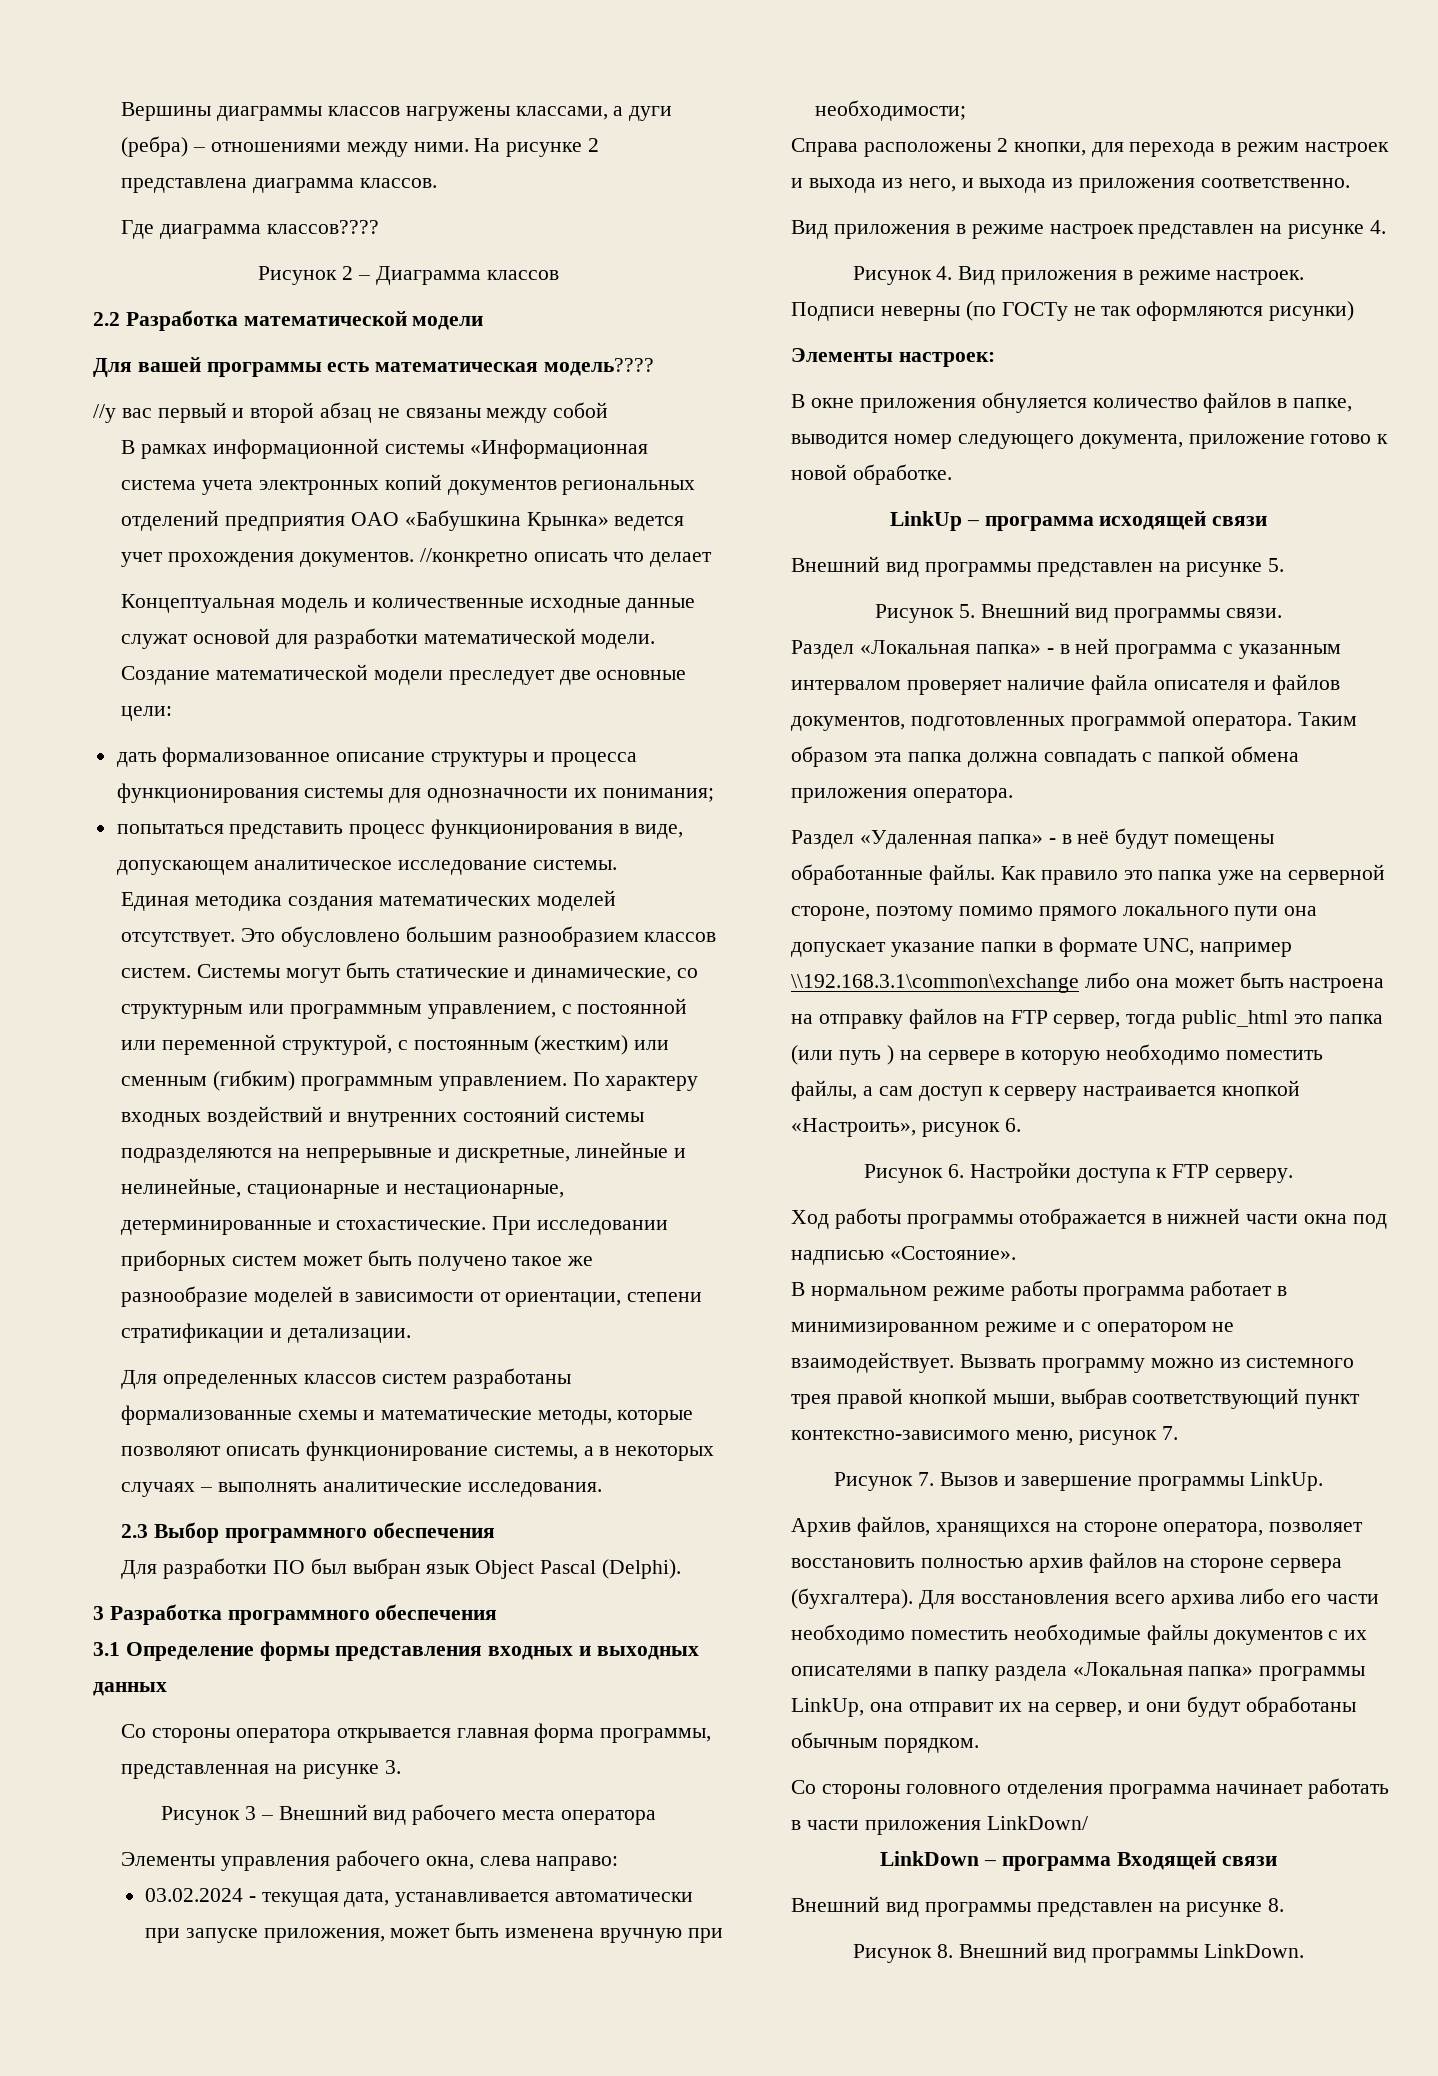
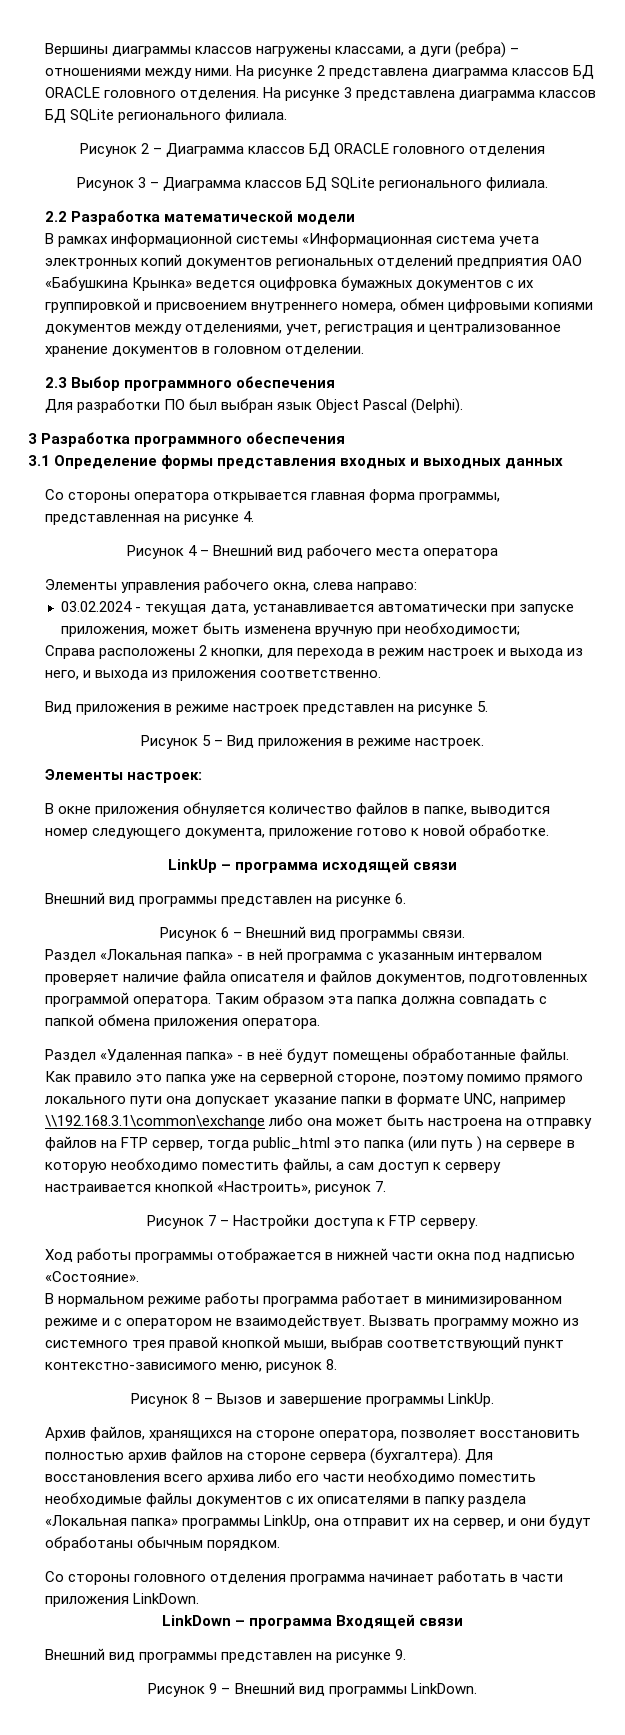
[359,178,437,188] [121,220,379,239] классов. // Где диаграмма классов???? -> [512,65,595,79] [44,87,597,101] [44,109,288,123] классов БД ORACLE головного отделения. На рисунке 3 представлена диаграмма классов БД SQLite регионального филиала.
[93,310,484,331] [93,357,655,377] [93,402,609,423] // 2.2 Разработка математической модели // Для вашей программы есть математическая модель???? // //у вас первый и второй абзац не связаны между собой -> [309,143,546,157] [76,177,549,191] [44,210,356,225] БД ORACLE головного отделения // Рисунок 3 – Диаграмма классов БД SQLite регионального филиала. // 2.2 Разработка математической модели
[121,548,713,567] [121,594,696,613] [121,628,656,649] [121,664,687,685] [121,706,173,721] [116,747,637,767] [116,783,714,803] [116,819,683,839] [116,860,618,875] [121,890,616,911] [121,926,717,947] [121,962,698,983] [121,998,688,1019] [121,1034,670,1055] [121,1070,699,1091] [121,1106,645,1127] [121,1142,687,1163] [121,1178,564,1199] [121,1216,668,1235] [121,1250,594,1271] [121,1286,703,1307] [121,1323,411,1343] [121,1368,571,1389] [121,1405,694,1425] [121,1441,715,1461] [121,1482,602,1497] учет прохождения документов. //конкретно описать что делает // Концептуальная модель и количественные исходные данные служат основой для разработки математической модели. Создание математической модели преследует две основные цели: // дать формализованное описание структуры и процесса функционирования системы для однозначности их понимания; // попытаться представить процесс функционирования в виде, допускающем аналитическое исследование системы. // Единая методика создания математических моделей отсутствует. Это обусловлено большим разнообразием классов систем. Системы могут быть статические и динамические, со структурным или программным управлением, с постоянной или переменной структурой, с постоянным (жестким) или сменным (гибким) программным управлением. По характеру входных воздействий и внутренних состояний системы подразделяются на непрерывные и дискретные, линейные и нелинейные, стационарные и нестационарные, детерминированные и стохастические. При исследовании приборных систем может быть получено такое же разнообразие моделей в зависимости от ориентации, степени стратификации и детализации. // Для определенных классов систем разработаны формализованные схемы и математические методы, которые позволяют описать функционирование системы, а в некоторых случаях – выполнять аналитические исследования. -> [259,276,535,291] [44,298,594,313] [44,324,562,335] [44,346,365,357] оцифровка бумажных документов с их группировкой и присвоением внутреннего номера, обмен цифровыми копиями документов между отделениями, учет, регистрация и централизованное хранение документов в головном отделении.
[384,1760,401,1774] [161,1806,256,1825] 3. // Рисунок 3 -> [243,511,255,522] [126,545,197,559] 4. // Рисунок 4
[1369,220,1386,234] [852,266,953,285] 4. // Рисунок 4. -> [477,701,489,712] [140,735,223,749] 5. // Рисунок 5 –
[791,301,1354,321] // Подписи неверны (по ГОСТу не так оформляются рисунки) -> (485, 743) none
[1268,558,1285,572] [874,604,975,623] 5. // Рисунок 5. -> [395,893,407,904] [159,927,242,941] 6. // Рисунок 6 –
[1004,1118,1021,1132] [864,1164,964,1183] 6. // Рисунок 6. -> [375,1181,387,1192] [147,1215,230,1229] 7. // Рисунок 7 –
[1161,1426,1178,1440] [834,1472,934,1491] 7. // Рисунок 7. -> [326,1359,338,1370] [131,1393,214,1407] 8. // Рисунок 8 –
[986,1816,1088,1830] LinkDown/ -> [132,1593,199,1604] LinkDown.
[1268,1898,1285,1912] [852,1944,953,1963] 8. // Рисунок 8. -> [395,1649,407,1660] [148,1683,231,1697] 9. // Рисунок 9 –

